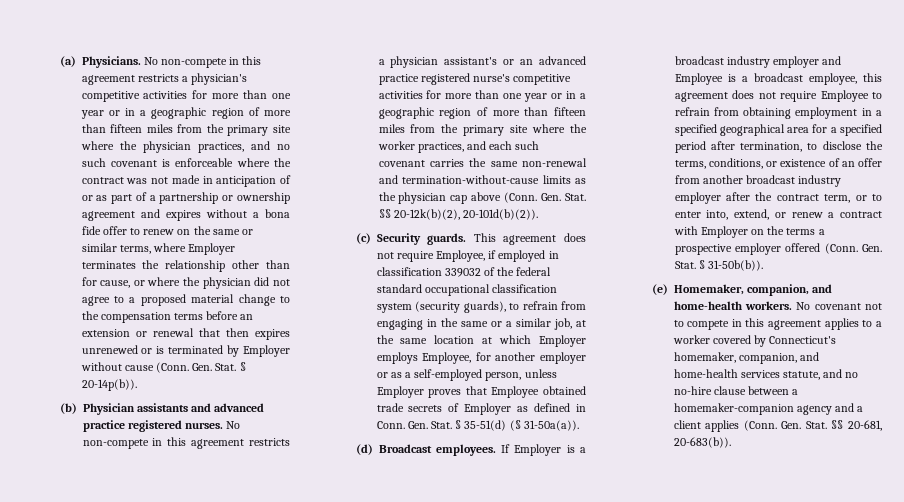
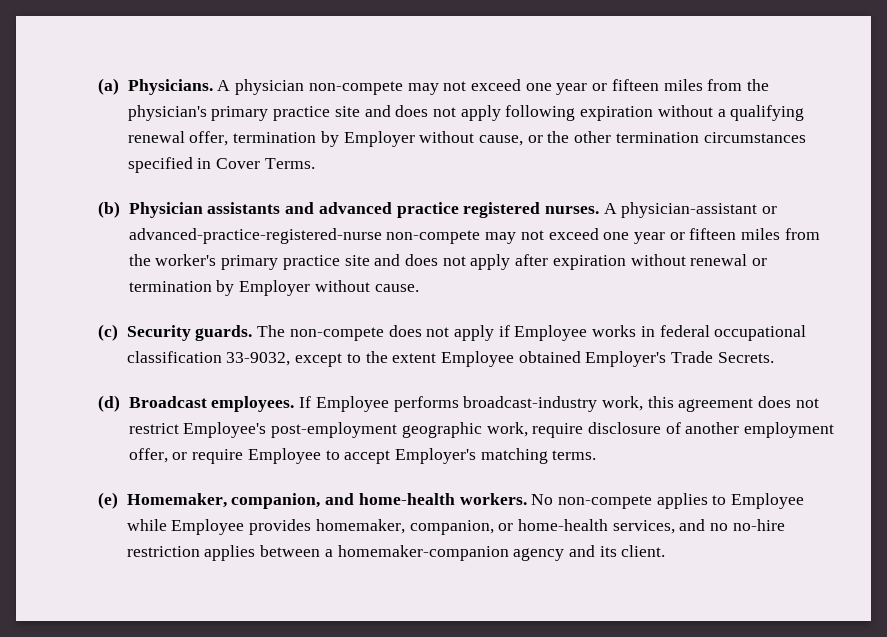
[143,56,262,68] [81,73,248,85] [81,90,291,102] [80,107,291,119] [81,124,291,136] [80,141,290,153] [81,158,291,167] [81,175,292,187] [81,192,290,204] [81,209,290,221] [81,226,254,235] [81,243,236,255] [81,260,290,272] [81,277,290,289] [81,294,290,306] [81,311,254,323] [81,328,290,340] [81,345,290,357] [80,362,246,373] [81,379,137,391] No non-compete in this agreement restricts a physician's competitive activities for more than one year or in a geographic region of more than fifteen miles from the primary site where the physician practices, and no such covenant is enforceable where the contract was not made in anticipation of or as part of a partnership or ownership agreement and expires without a bona fide offer to renew on the same or similar terms, where Employer terminates the relationship other than for cause, or where the physician did not agree to a proposed material change to the compensation terms before an extension or renewal that then expires unrenewed or is terminated by Employer without cause (Conn. Gen. Stat. § 20-14p(b)). -> [217,79,770,95] [127,105,805,121] [127,131,806,147] [127,157,315,173] A physician non-compete may not exceed one year or fifteen miles from the physician's primary practice site and does not apply following expiration without a qualifying renewal offer, termination by Employer without cause, or the other termination circumstances specified in Cover Terms.
[226,421,241,429] [82,437,290,449] [378,56,586,68] [378,73,572,85] [378,90,586,102] [378,107,586,119] [378,124,587,136] [377,141,540,153] [378,158,587,167] [378,175,586,184] [378,192,586,204] [378,209,539,220] [355,233,586,245] [376,250,559,262] [376,267,552,277] [376,284,558,296] [376,301,586,313] [376,318,586,330] [376,335,586,347] [376,352,586,364] [376,369,557,381] [376,386,586,398] [376,403,586,415] [376,420,579,431] [355,444,586,456] [674,56,842,68] [674,73,882,85] [674,90,882,102] [674,107,882,119] [674,124,882,136] [674,141,883,153] [674,158,883,169] [674,175,842,187] [674,192,882,204] [674,209,882,220] [673,226,825,238] [674,243,882,255] [674,260,764,271] No non-compete in this agreement restricts a physician assistant's or an advanced practice registered nurse's competitive activities for more than one year or in a geographic region of more than fifteen miles from the primary site where the worker practices, and each such covenant carries the same non-renewal and termination-without-cause limits as the physician cap above (Conn. Gen. Stat. §§ 20-12k(b)(2), 20-101d(b)(2)). // (c) Security guards. This agreement does not require Employee, if employed in classification 339032 of the federal standard occupational classification system (security guards), to refrain from engaging in the same or a similar job, at the same location at which Employer employs Employee, for another employer or as a self-employed person, unless Employer proves that Employee obtained trade secrets of Employer as defined in Conn. Gen. Stat. § 35-51(d) (§ 31-50a(a)). // (d) Broadcast employees. If Employer is a broadcast industry employer and Employee is a broadcast employee, this agreement does not require Employee to refrain from obtaining employment in a specified geographical area for a specified period after termination, to disclose the terms, conditions, or existence of an offer from another broadcast industry employer after the contract term, or to enter into, extend, or renew a contract with Employer on the terms a prospective employer offered (Conn. Gen. Stat. § 31-50b(b)). -> [603,202,778,218] [128,228,820,244] [128,254,768,270] [128,280,419,296] [97,324,807,341] [126,351,774,367] [97,395,819,412] [128,422,835,438] [128,448,597,464] A physician-assistant or advanced-practice-registered-nurse non-compete may not exceed one year or fifteen miles from the worker's primary practice site and does not apply after expiration without renewal or termination by Employer without cause. // (c) Security guards. The non-compete does not apply if Employee works in federal occupational classification 33-9032, except to the extent Employee obtained Employer's Trade Secrets. // (d) Broadcast employees. If Employee performs broadcast-industry work, this agreement does not restrict Employee's post-employment geographic work, require disclosure of another employment offer, or require Employee to accept Employer's matching terms.
[814,303,882,310] [673,318,882,330] [672,335,837,347] [673,352,820,364] [673,369,821,380] covenant not to compete in this agreement applies to a worker covered by Connecticut's homemaker, companion, and home-health services statute, -> [557,493,805,509] [126,519,675,535] non-compete applies to Employee while Employee provides homemaker, companion, or home-health services,
[713,386,746,395] clause -> [126,545,256,561] restriction applies
[857,406,864,412] [673,420,882,432] [673,437,731,448] a client applies (Conn. Gen. Stat. §§ 20-681, 20-683(b)). -> [599,545,666,557] its client.

